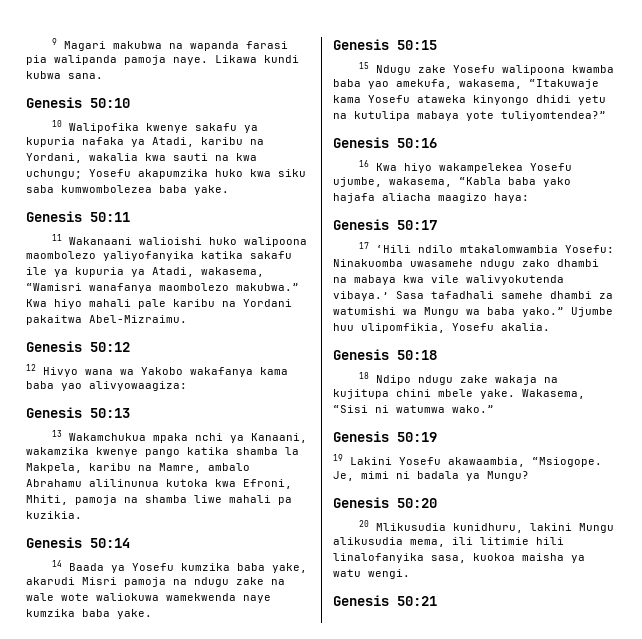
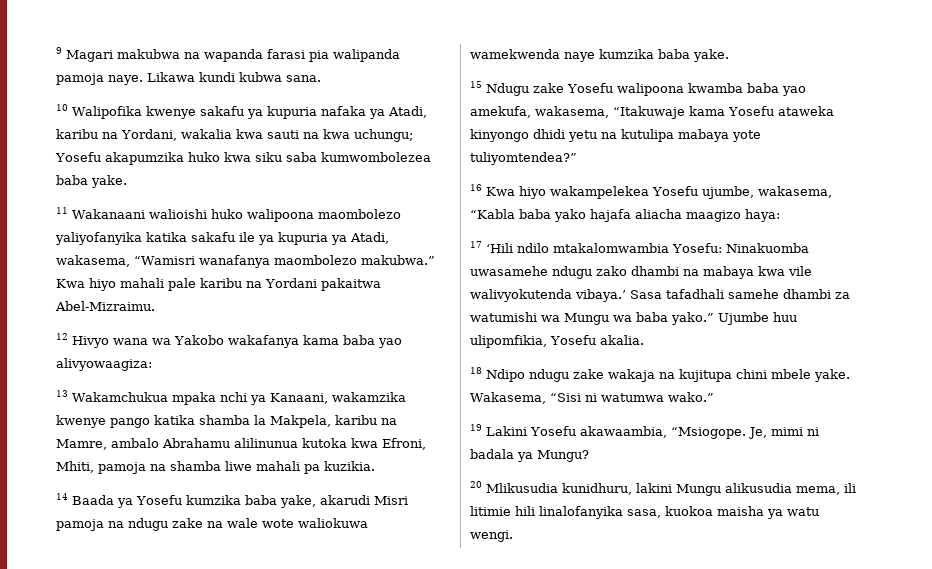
[26,97,130,108] // Genesis 50:10 -> (321, 78) none
[26,211,130,222] // Genesis 50:11 -> (127, 181) none
[26,341,130,352] // Genesis 50:12 -> (155, 306) none
[26,407,130,418] // Genesis 50:13 -> (152, 364) none
[26,537,130,548] // Genesis 50:14 -> (375, 466) none
[333,39,437,50] // Genesis 50:15 -> (729, 55) none
[333,137,437,148] // Genesis 50:16 -> (577, 158) none
[333,219,437,230] // Genesis 50:17 -> (780, 215) none
[333,349,437,360] // Genesis 50:18 -> (644, 340) none
[333,431,437,442] // Genesis 50:19 -> (714, 397) none
[333,497,437,508] // Genesis 50:20 -> (589, 456) none
[333,595,437,606] // Genesis 50:21 -> (513, 536) none

